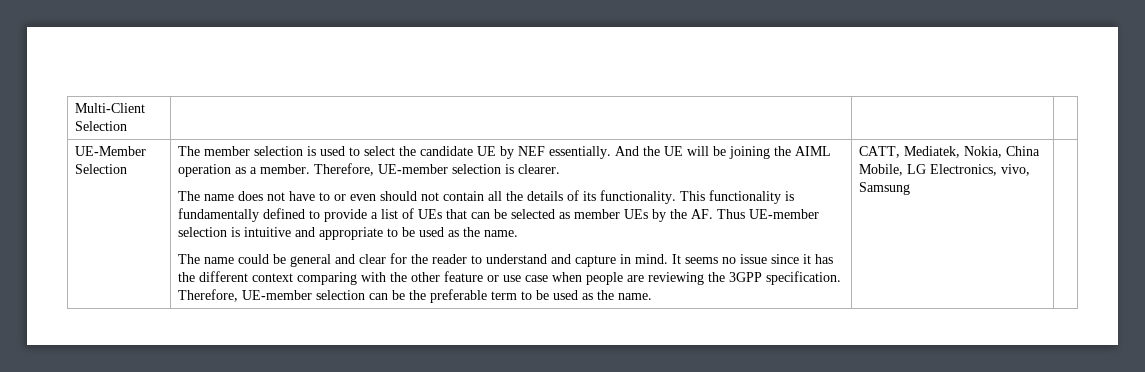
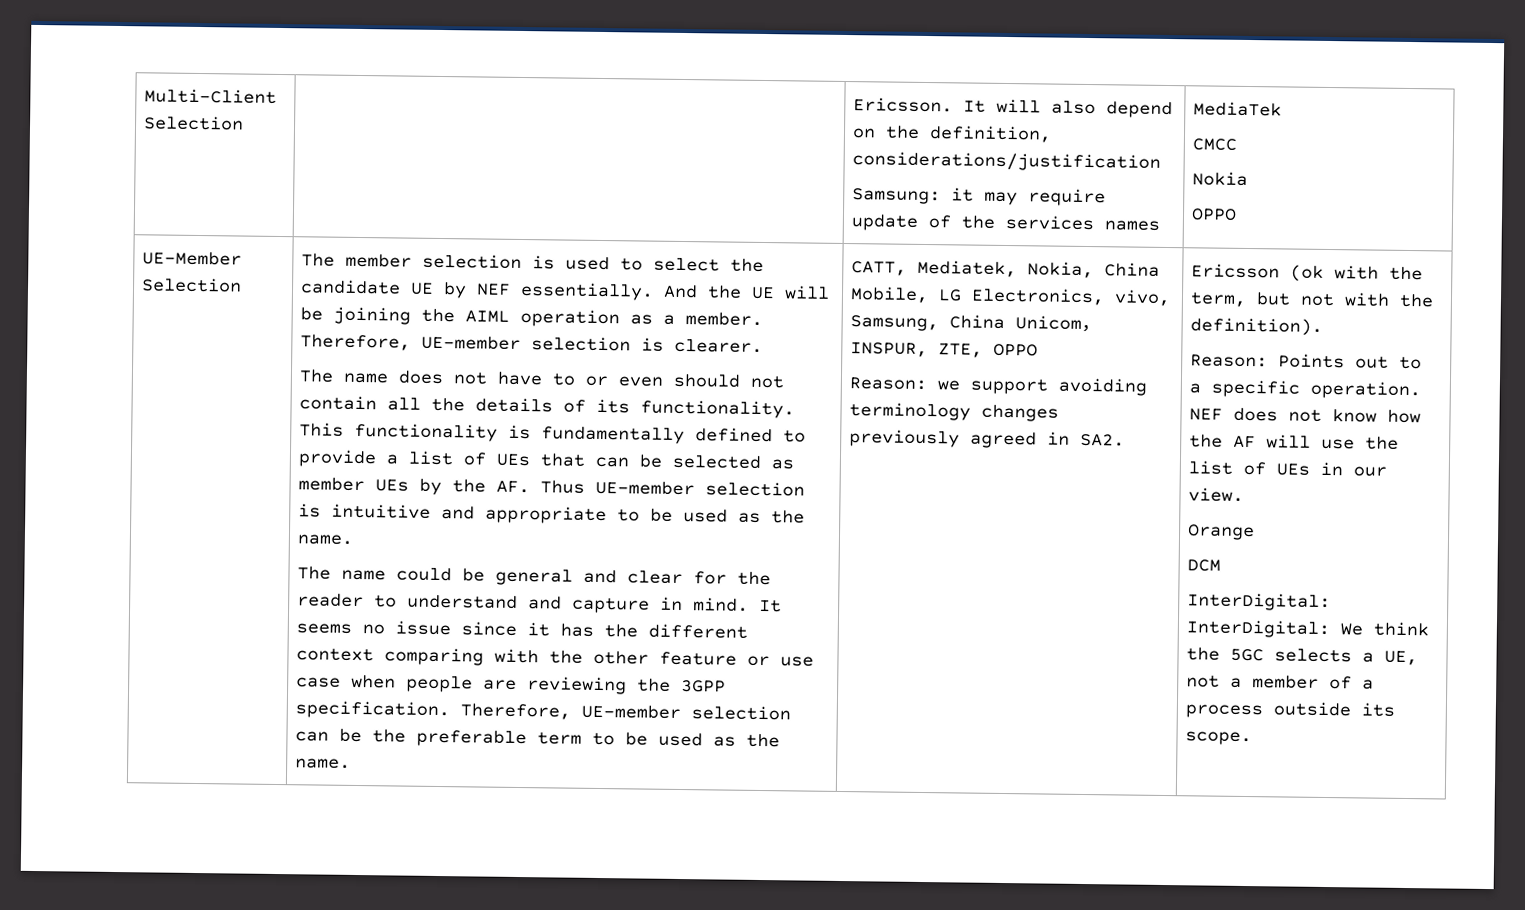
(127, 126) | -> [853,97,1174,119] [852,125,1053,143] [852,151,1162,172] [852,187,1107,207] [851,214,1161,231] [1193,101,1283,117] [1192,138,1238,151] [1192,171,1249,187] [1191,208,1238,221] Ericsson. It will also depend on the definition, considerations/justification // Samsung: it may require update of the services names | MediaTek // CMCC // Nokia // OPPO
[858,182,910,195] Samsung | -> [850,314,1102,333] [850,342,1039,358] [849,377,1148,396] [849,402,1060,422] [849,429,1126,449] [1191,263,1424,282] [1190,292,1435,308] [1190,317,1324,336] [1190,353,1423,370] [1189,379,1422,400] [1189,407,1422,424] [1189,434,1400,450] [1188,460,1388,477] [1188,487,1245,502] [1187,524,1256,541] [1187,559,1222,572] [1187,592,1332,612] [1186,619,1430,639] [1186,647,1419,666] [1186,675,1375,690] [1185,701,1396,719] [1185,731,1253,746] Samsung, China Unicom，INSPUR, ZTE, OPPO // Reason: we support avoiding terminology changes previously agreed in SA2. | Ericsson (ok with the term, but not with the definition). // Reason: Points out to a specific operation. NEF does not know how the AF will use the list of UEs in our view. // Orange // DCM // InterDigital: InterDigital: We think the 5GC selects a UE, not a member of a process outside its scope.

